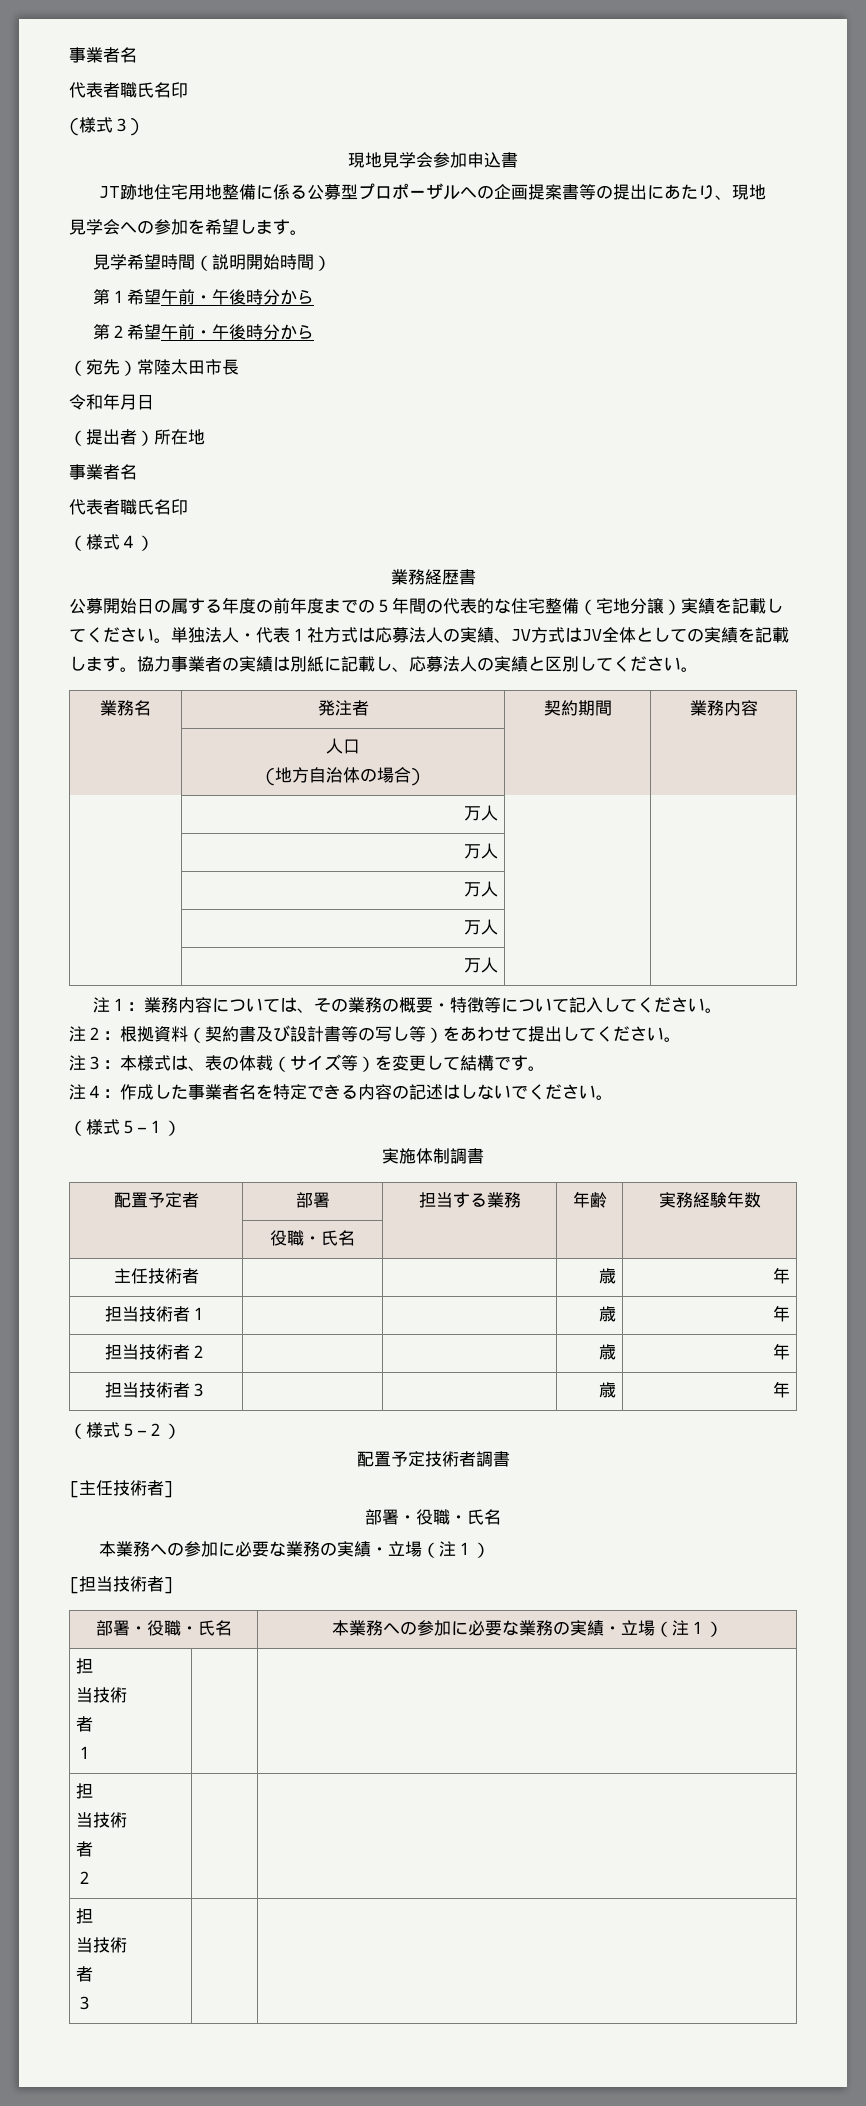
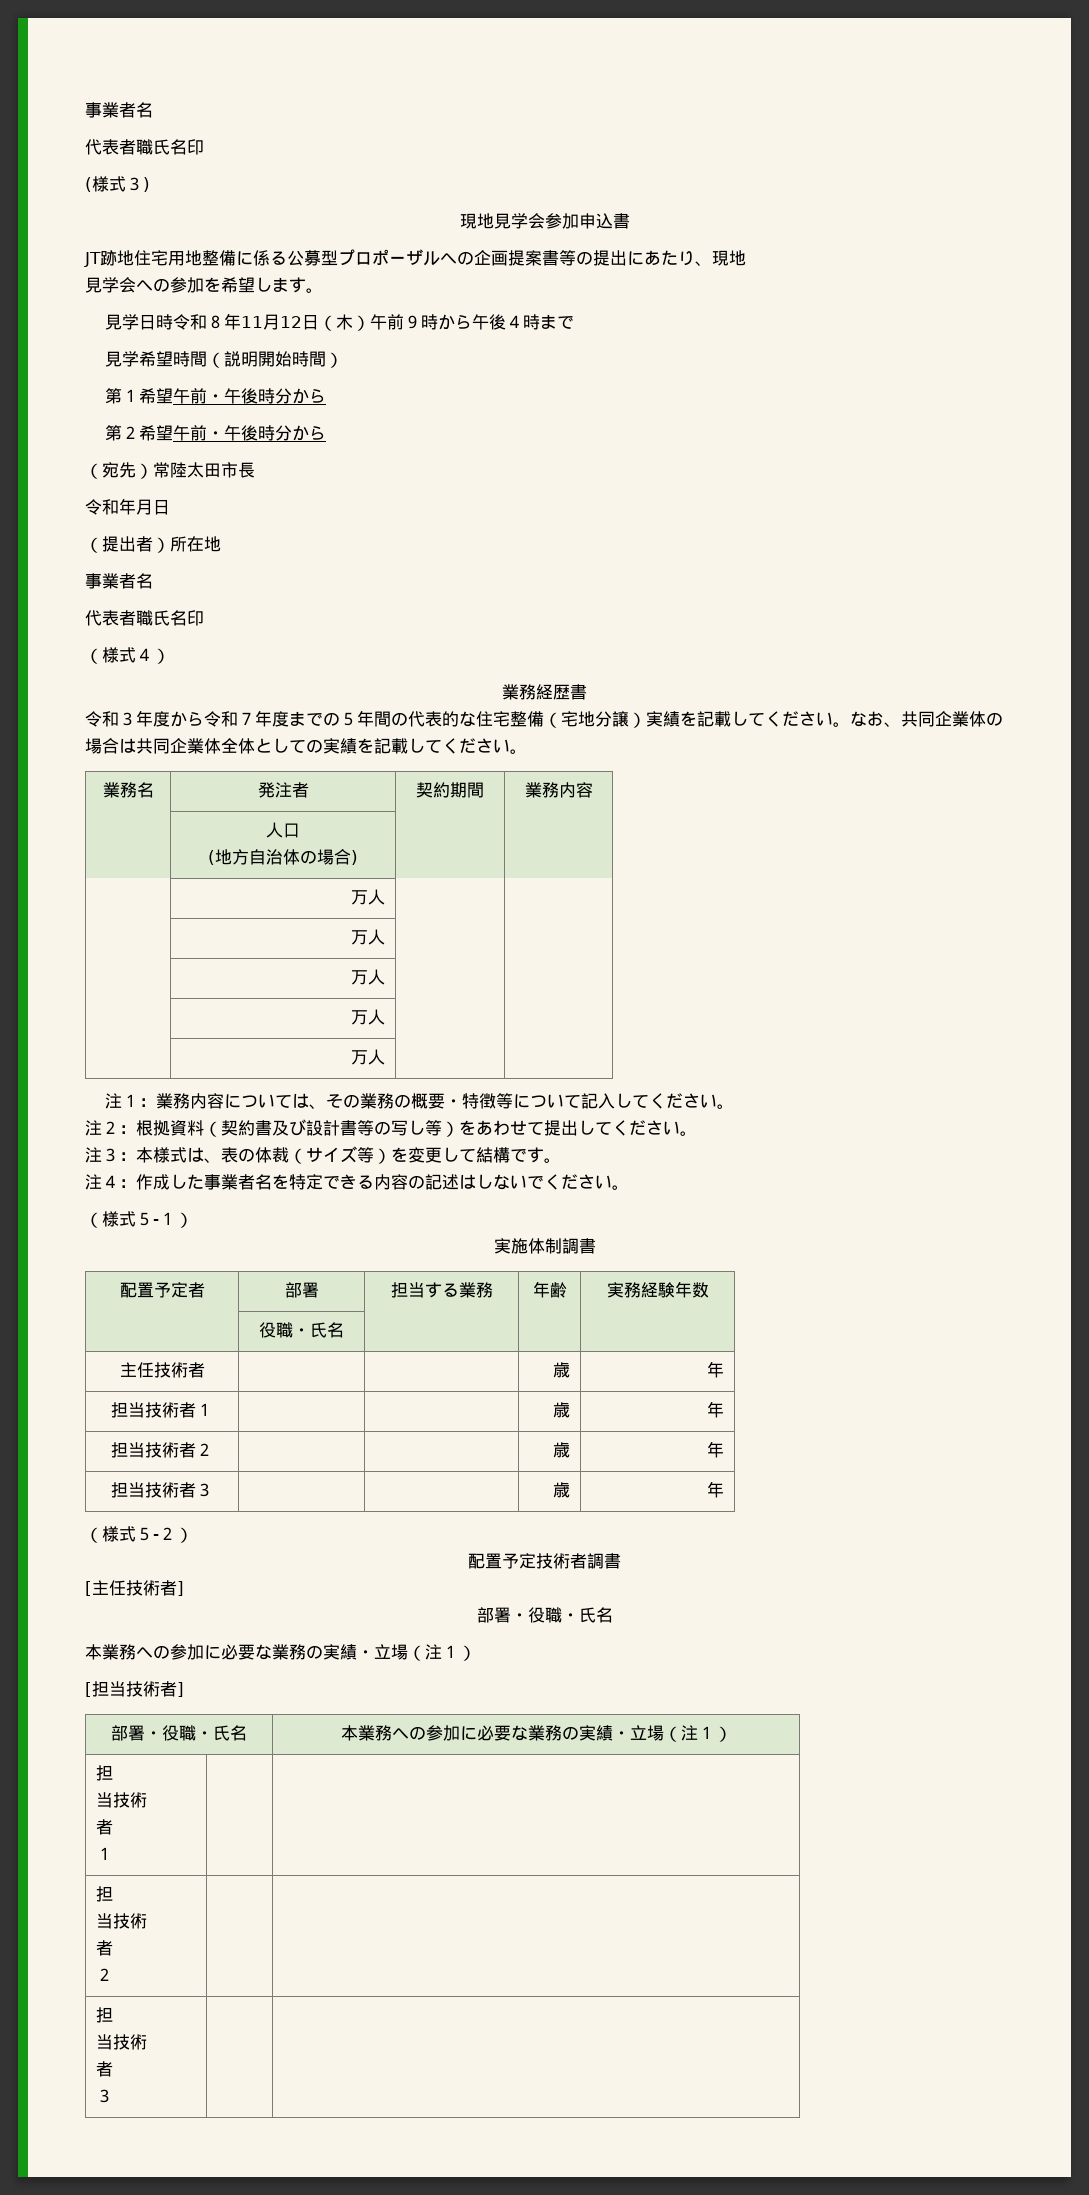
(307, 232) none -> [104,313,574,331] // 見学日時令和８年11月12日（木）午前９時から午後４時まで
[69,597,290,614] 公募開始日の属する年度の前 -> [85,710,255,727] 令和３年度から令和７
[171,627,602,643] 単独法人・代表１社方式は応募法人の実績、JV方式はJV -> [850,711,1003,727] [85,738,221,754] なお、共同企業体の場合は共同企業体
[86,656,596,672] ます。協力事業者の実績は別紙に記載し、応募法人の実績と区別し -> (425, 745) none

